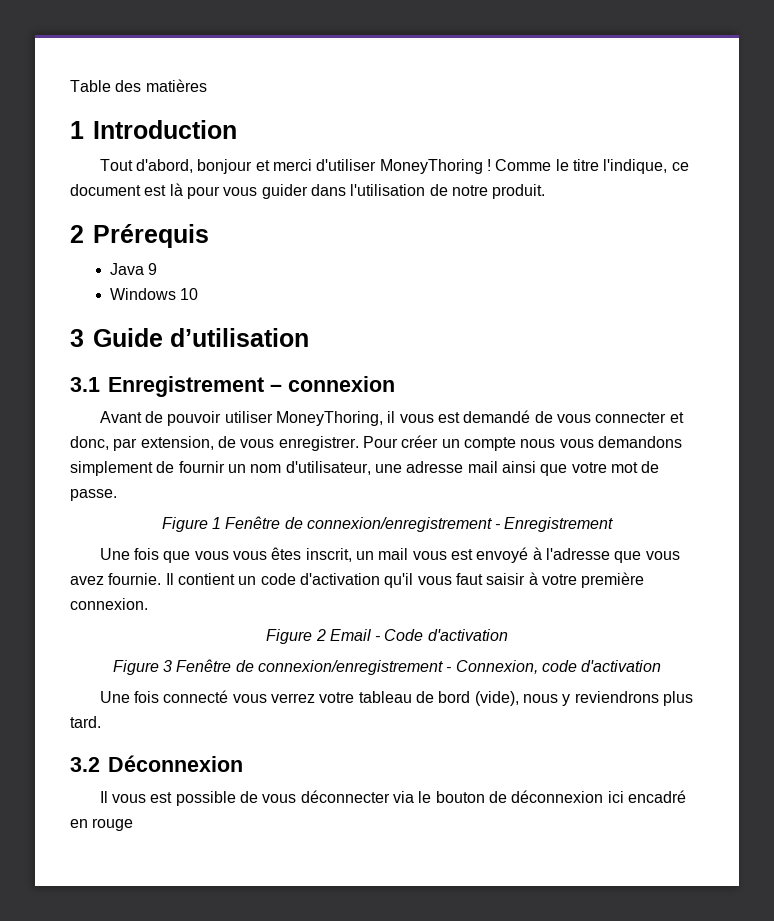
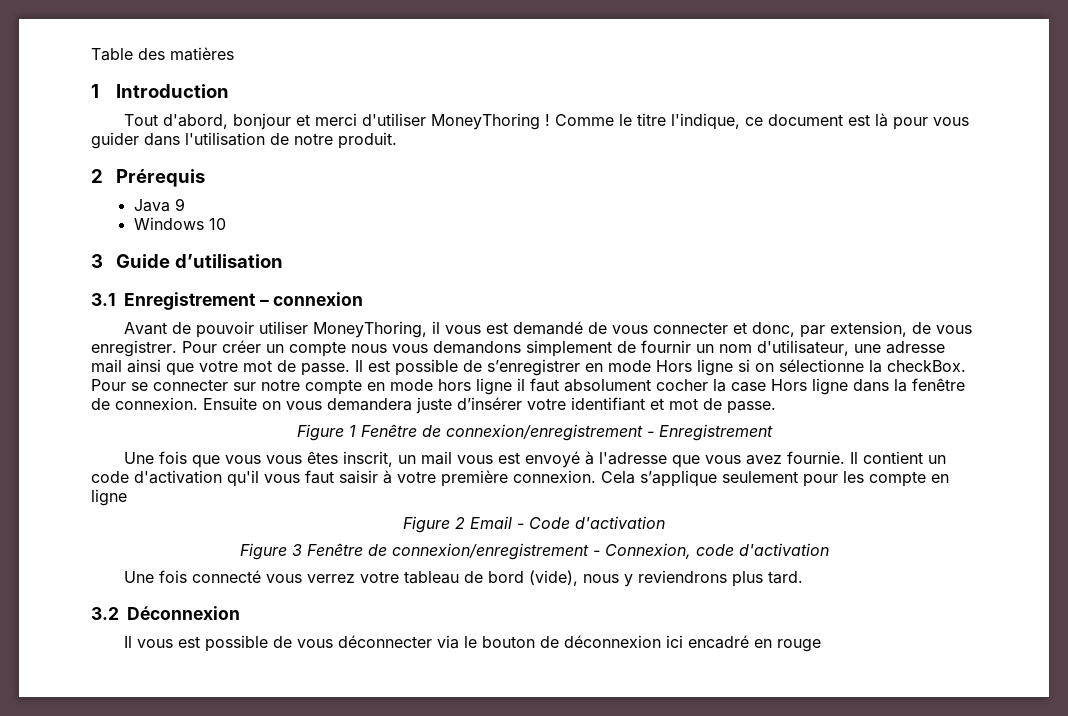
(117, 495) none -> [355,359,966,376] [91,378,965,395] [91,397,776,414] Il est possible de s’enregistrer en mode Hors ligne si on sélectionne la checkBox. Pour se connecter sur notre compte en mode hors ligne il faut absolument cocher la case Hors ligne dans la fenêtre de connexion. Ensuite on vous demandera juste d’insérer votre identifiant et mot de passe.
(148, 604) none -> [601,470,949,487] [91,489,127,506] Cela s’applique seulement pour les compte en ligne

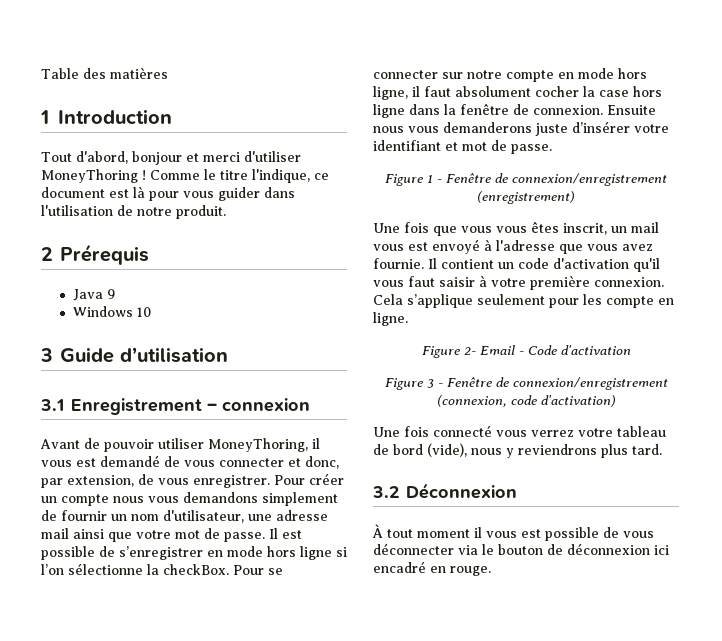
[656,360,692,372] Hors -> [267,546,296,557] hors
[755,363,774,372] on -> [41,564,64,575] l’on
[476,378,512,395] ligne -> [373,86,408,100] ligne,
[771,379,807,391] Hors -> [633,86,662,97] hors
[262,398,412,411] on vous demandera -> [373,122,532,133] nous vous demanderons
[360,424,773,441] Fenêtre de connexion/enregistrement - Enregistrement -> [437,173,667,186] [477,191,575,204] - Fenêtre de connexion/enregistrement (enregistrement)
[91,489,127,506] [403,516,465,533] ligne // Figure 2 -> [373,312,408,326] [421,346,476,358] ligne. // Figure 2-
[306,543,829,560] Fenêtre de connexion/enregistrement - Connexion, code d'activation -> [437,377,668,390] [436,395,616,407] - Fenêtre de connexion/enregistrement (connexion, code d'activation)
[124,636,133,648] Il -> [372,524,482,538] À tout moment il
[777,639,822,652] rouge -> [450,566,491,576] rouge.

